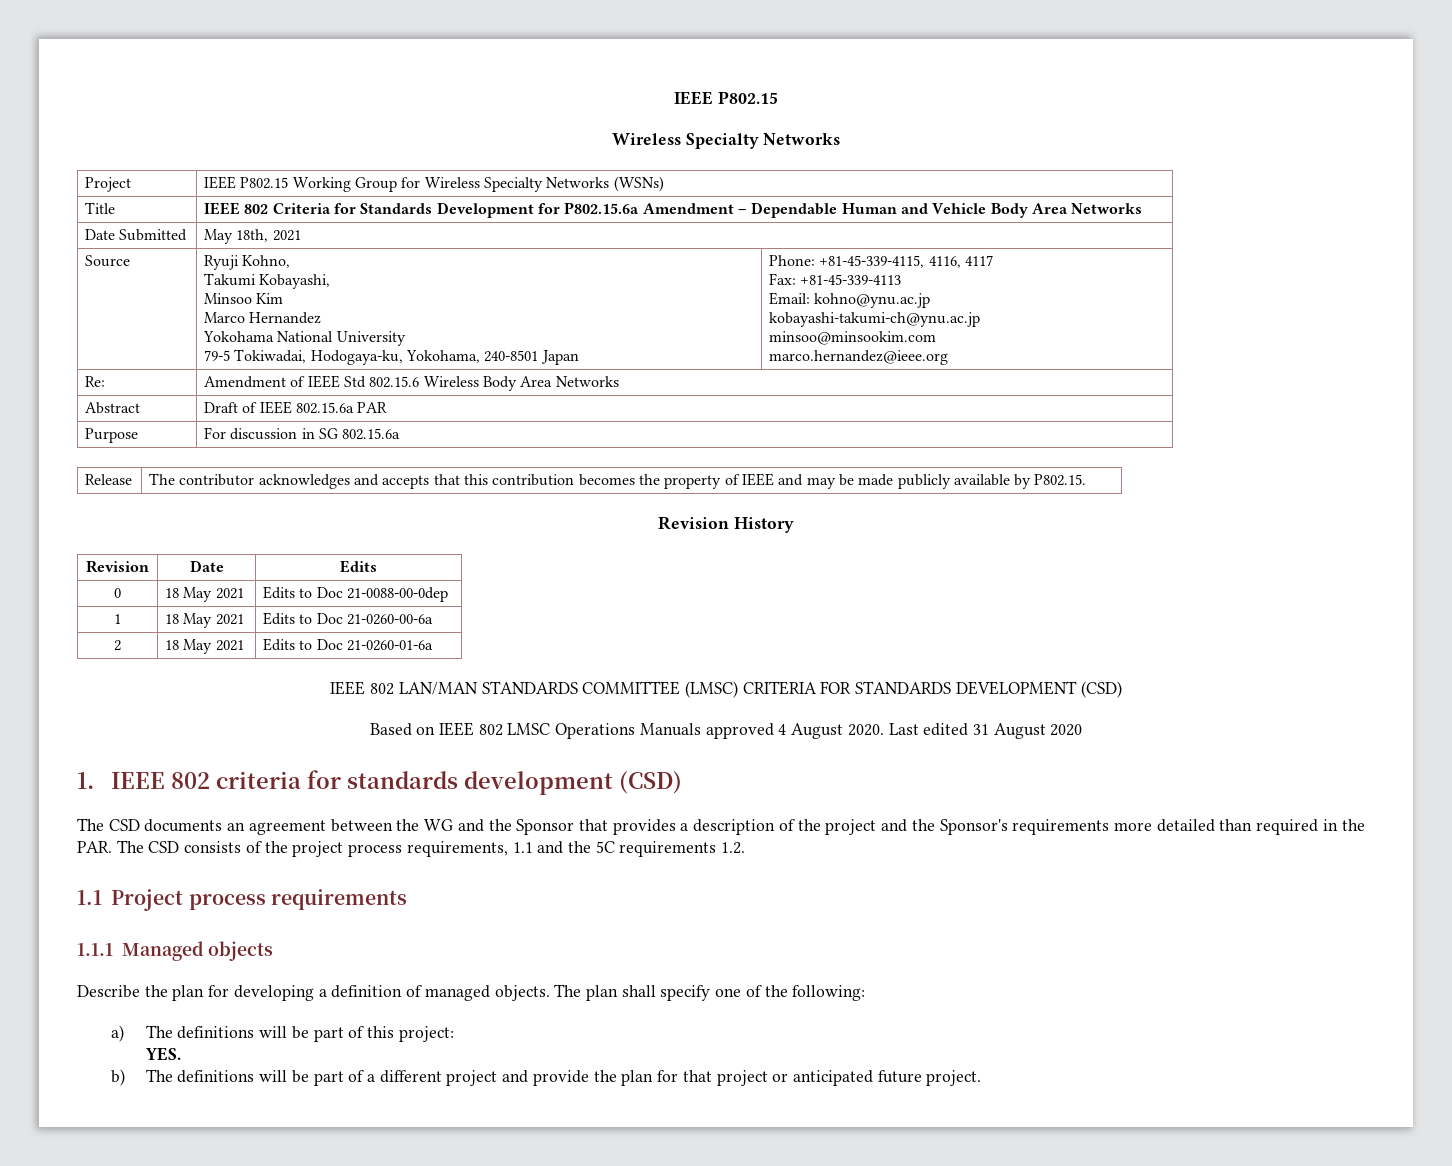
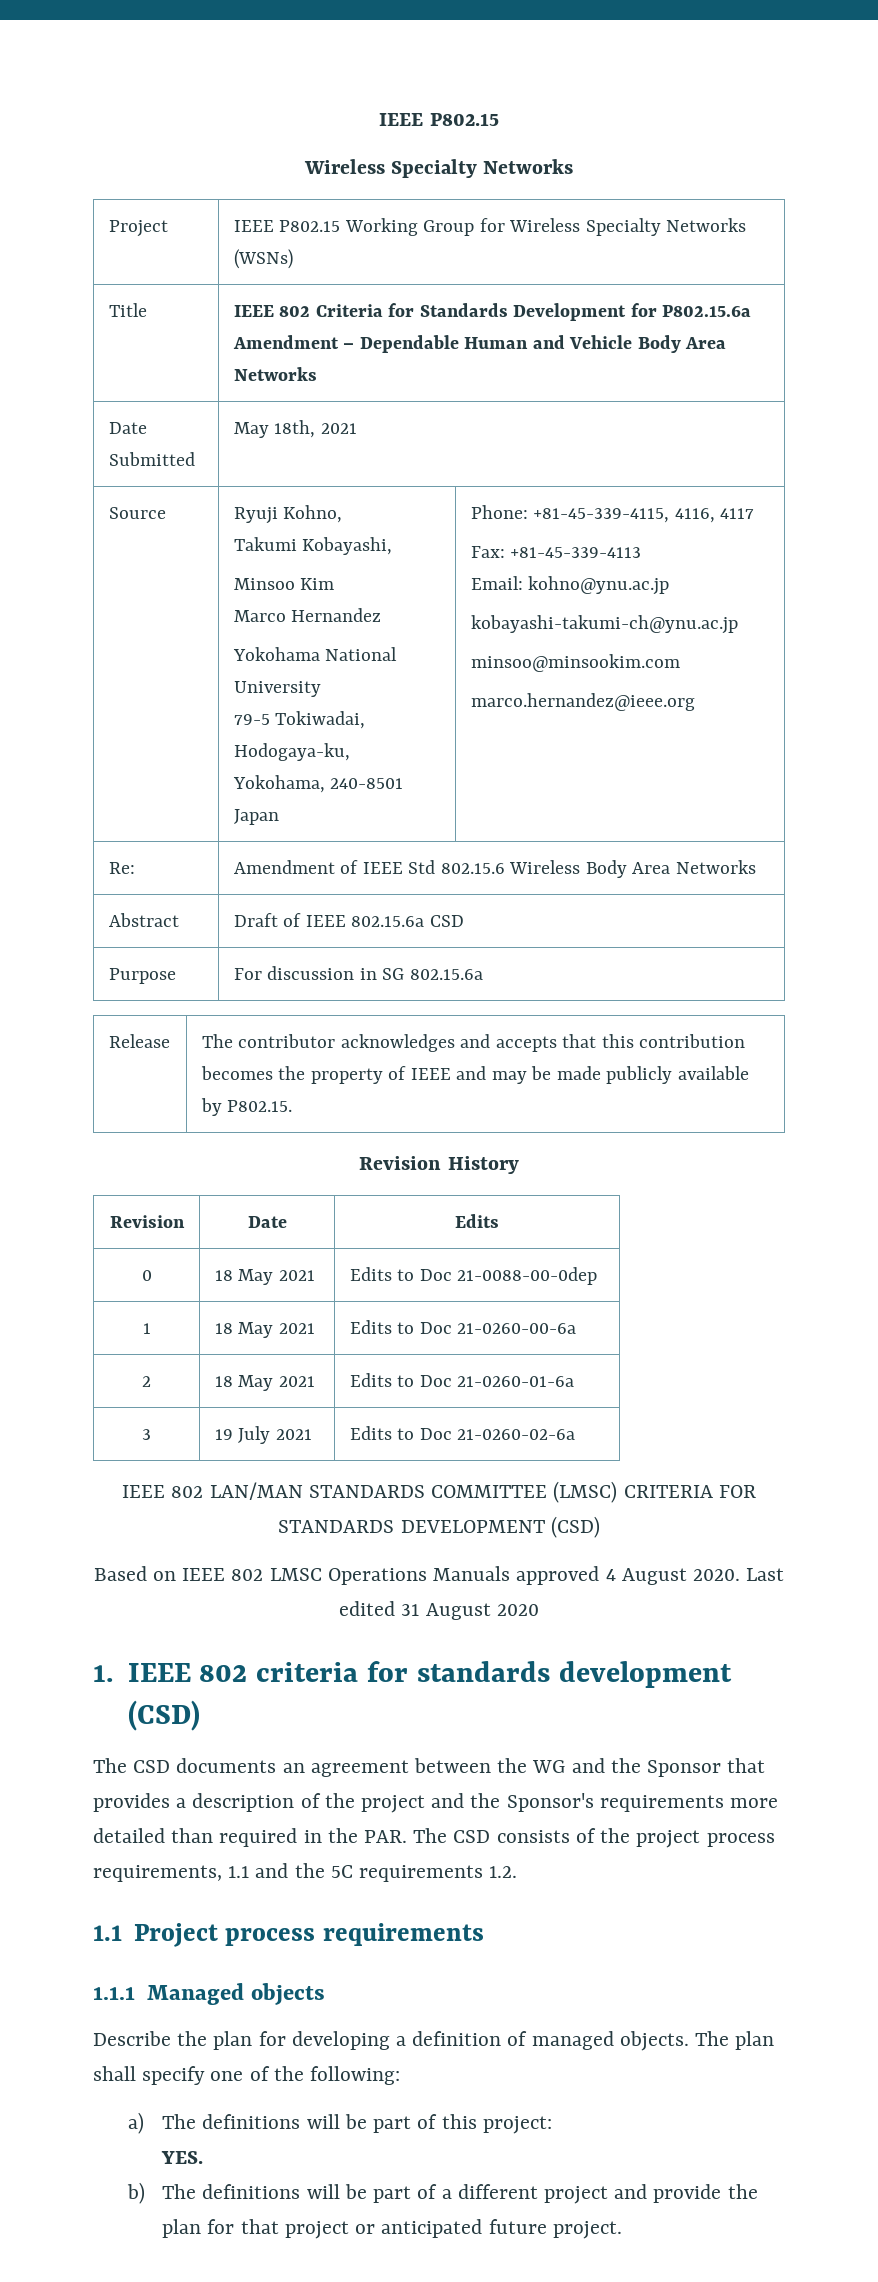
[357,402,388,413] PAR -> [429,915,464,927] CSD
(434, 645) none -> [142,1429,151,1440] [214,1426,312,1444] [349,1426,576,1440] // 3 | 19 July 2021 | Edits to Doc 21-0260-02-6a

